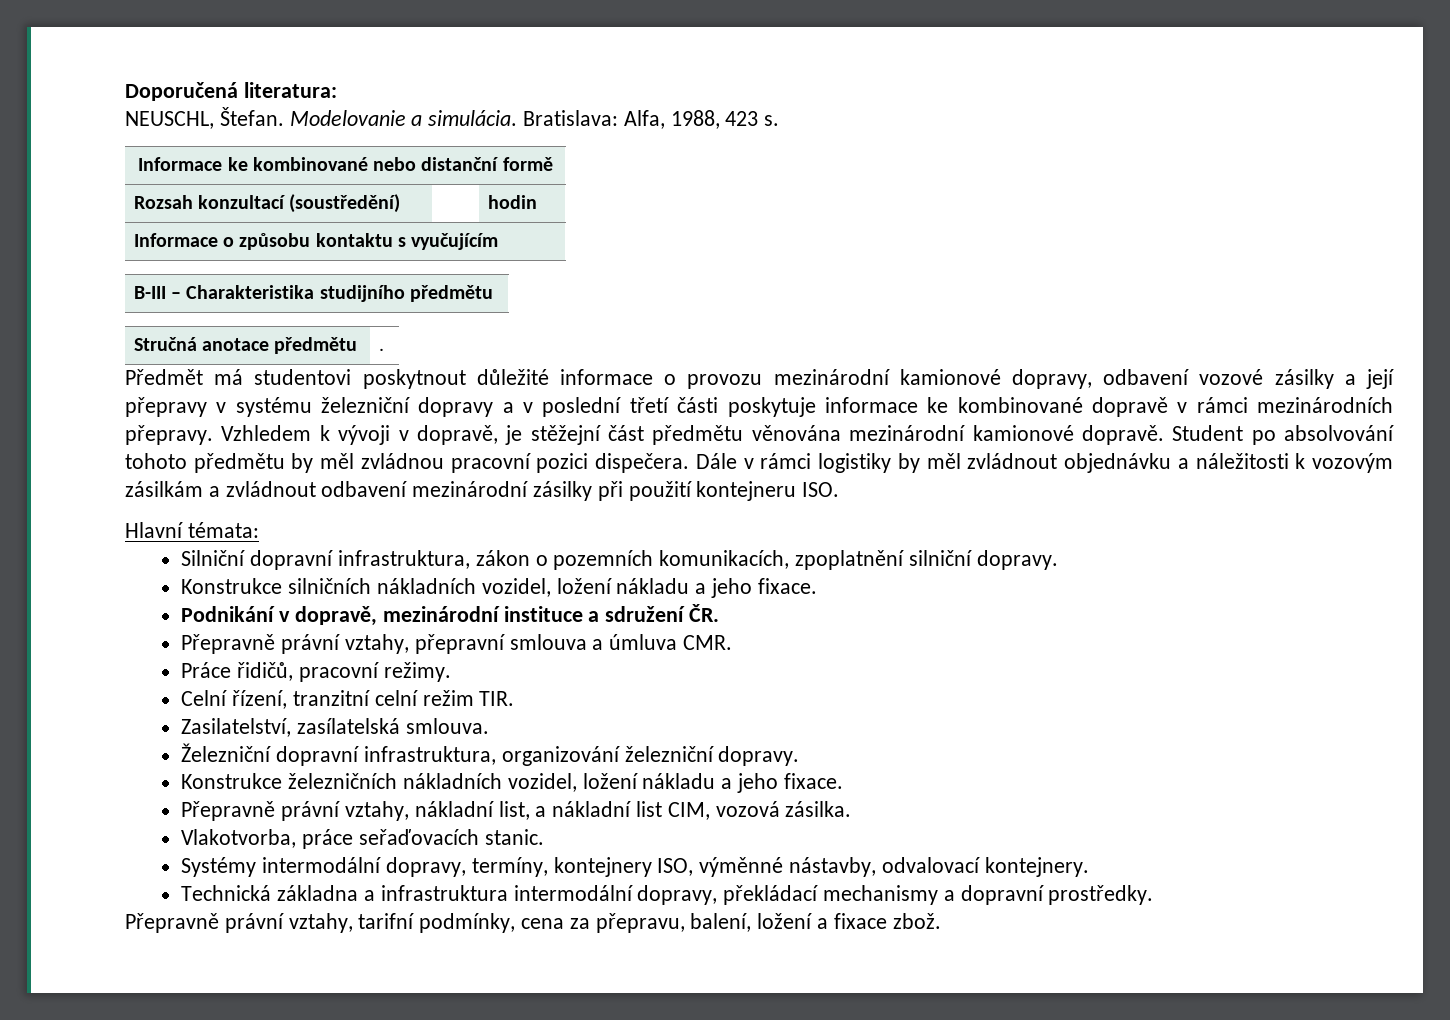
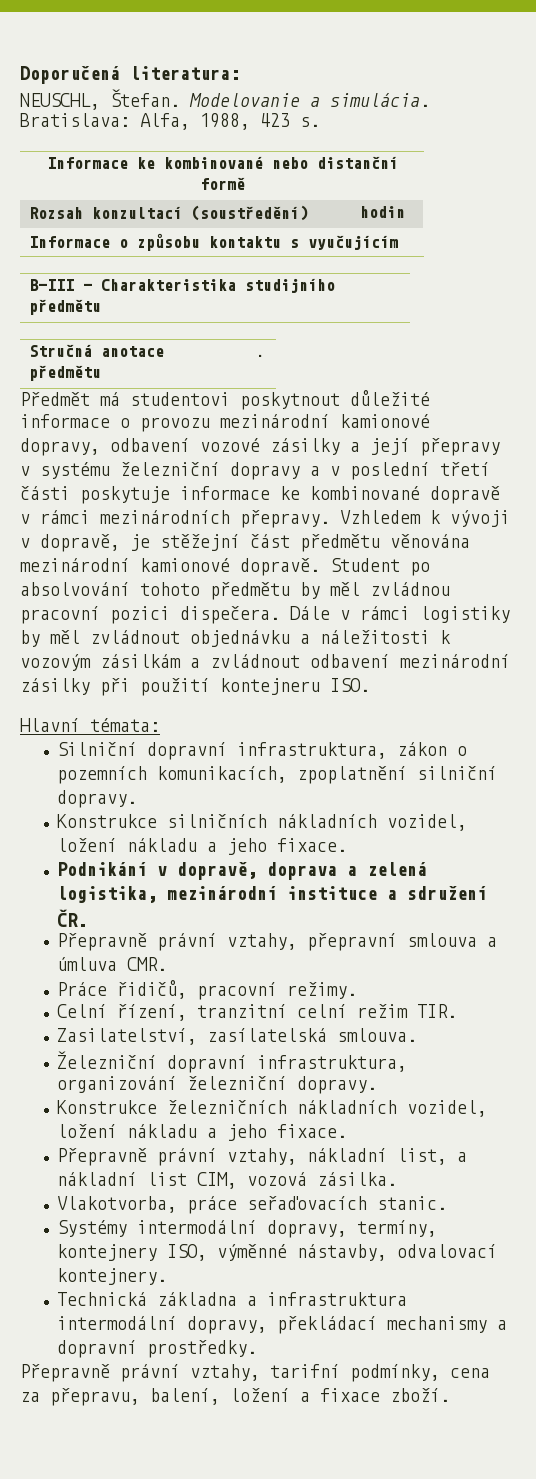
(378, 616) none -> [267,862,428,880] [57,886,158,903] doprava a zelená logistika,
[892,913,941,929] zbož. -> [390,1388,450,1402] zboží.

